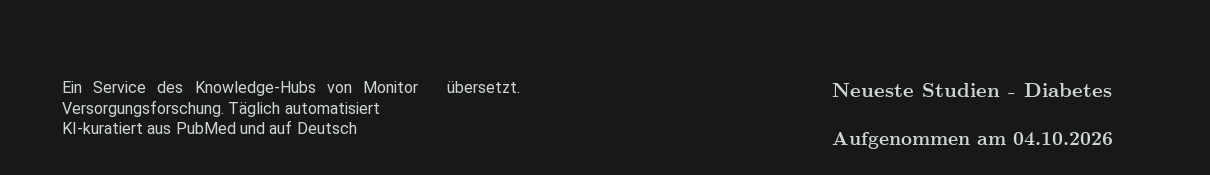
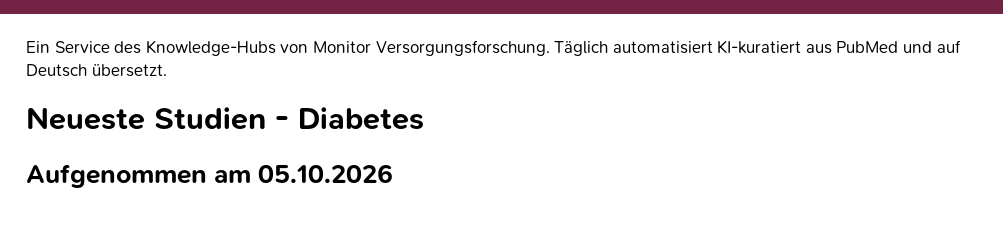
[1013,132,1113,146] 04.10.2026 -> [258,164,394,183] 05.10.2026

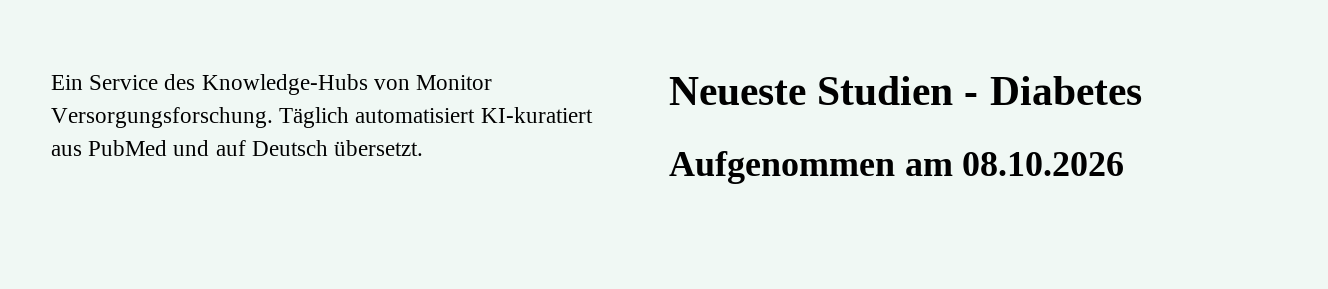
[258,164,394,183] 05.10.2026 -> [962,152,1125,176] 08.10.2026

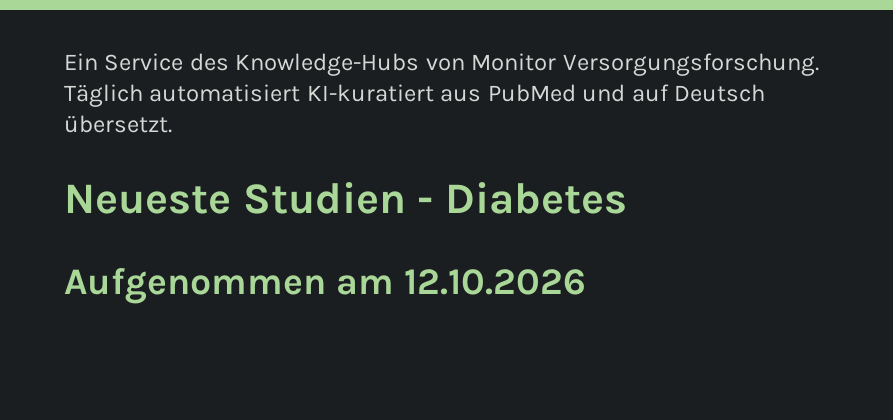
[962,152,1125,176] 08.10.2026 -> [404,269,587,295] 12.10.2026

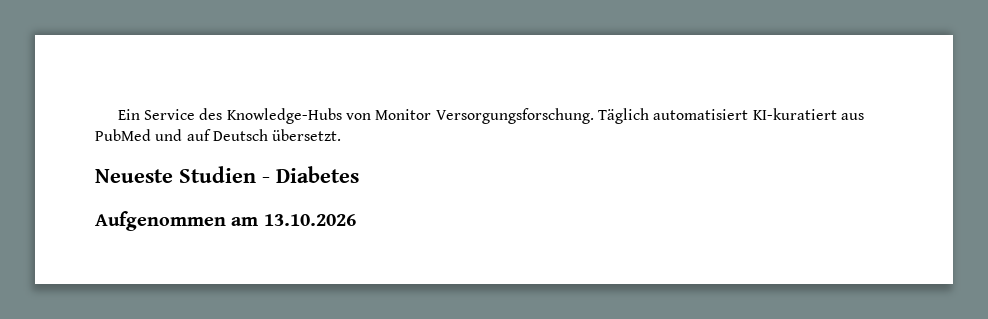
[404,269,587,295] 12.10.2026 -> [263,214,356,226] 13.10.2026

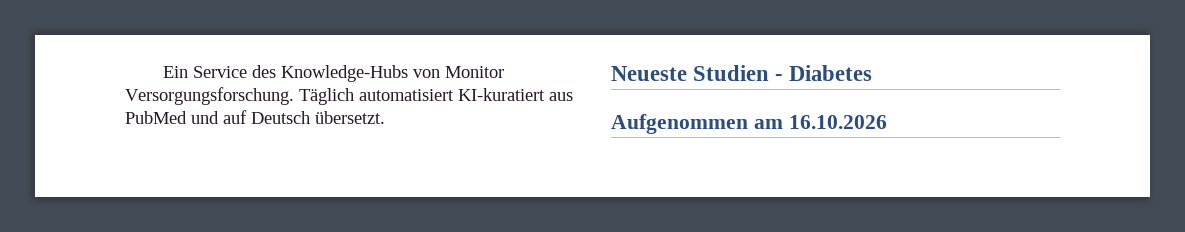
[263,214,356,226] 13.10.2026 -> [788,115,887,129] 16.10.2026

